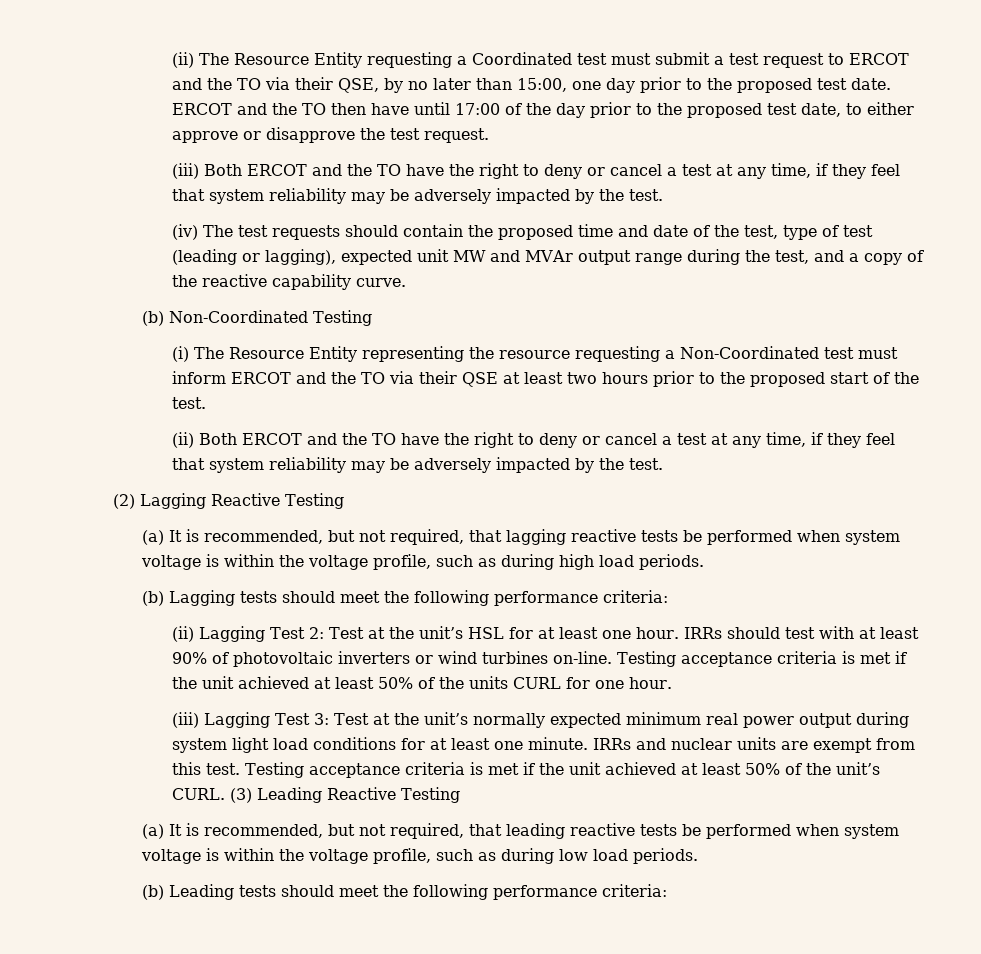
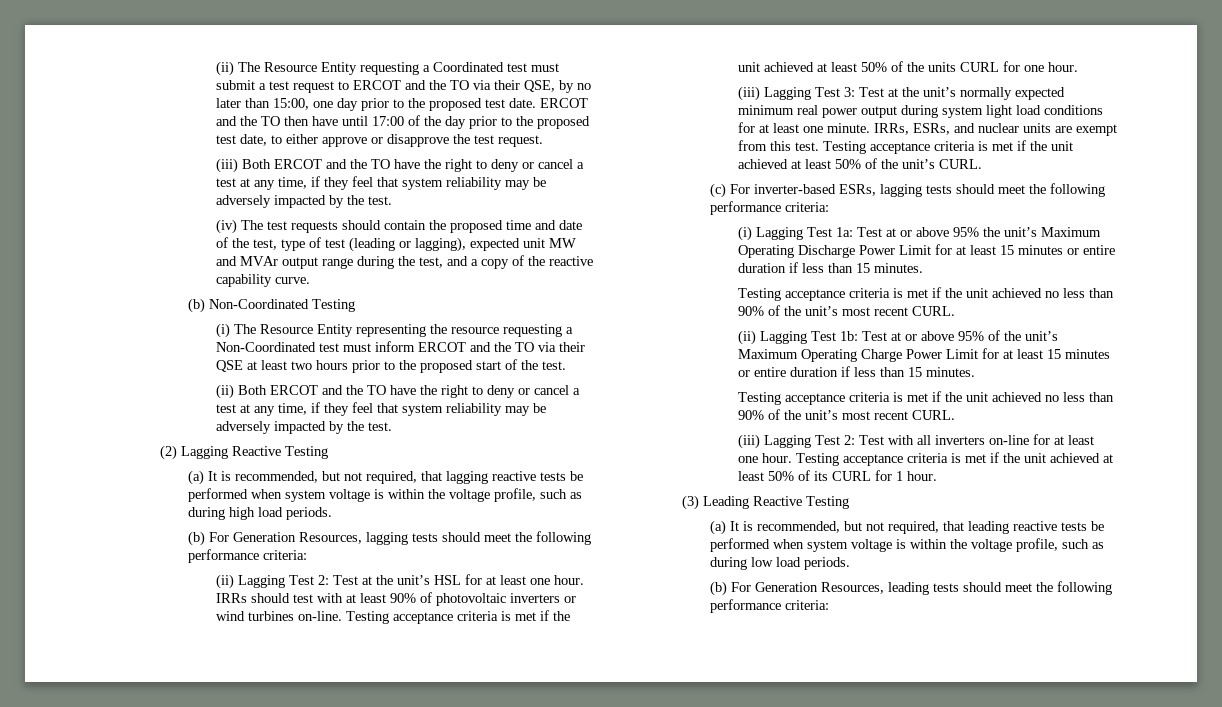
[169,590,236,606] Lagging -> [209,532,409,545] For Generation Resources, lagging
[592,738,631,750] IRRs -> [874,123,951,135] IRRs, ESRs,
(225, 794) none -> [710,183,1106,198] [710,201,830,215] [738,226,1102,241] [738,244,1116,258] [738,262,924,273] [738,287,1115,301] [738,305,956,316] [738,330,1059,345] [738,348,1111,362] [738,366,976,377] [738,391,1115,405] [738,409,956,420] [738,434,1095,449] [738,452,1114,466] [738,470,938,481] // (c) For inverter-based ESRs, lagging tests should meet the following performance criteria: // (i) Lagging Test 1a: Test at or above 95% the unit’s Maximum Operating Discharge Power Limit for at least 15 minutes or entire duration if less than 15 minutes. // Testing acceptance criteria is met if the unit achieved no less than 90% of the unit’s most recent CURL. // (ii) Lagging Test 1b: Test at or above 95% of the unit’s Maximum Operating Charge Power Limit for at least 15 minutes or entire duration if less than 15 minutes. // Testing acceptance criteria is met if the unit achieved no less than 90% of the unit’s most recent CURL. // (iii) Lagging Test 2: Test with all inverters on-line for at least one hour. Testing acceptance criteria is met if the unit achieved at least 50% of its CURL for 1 hour. //
[169,884,235,900] Leading -> [731,582,930,595] For Generation Resources, leading

